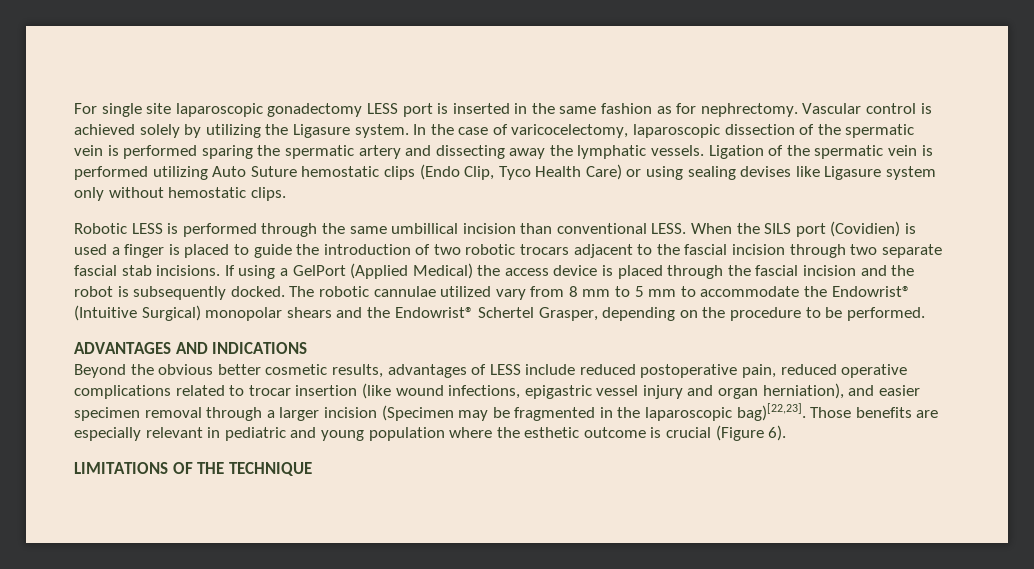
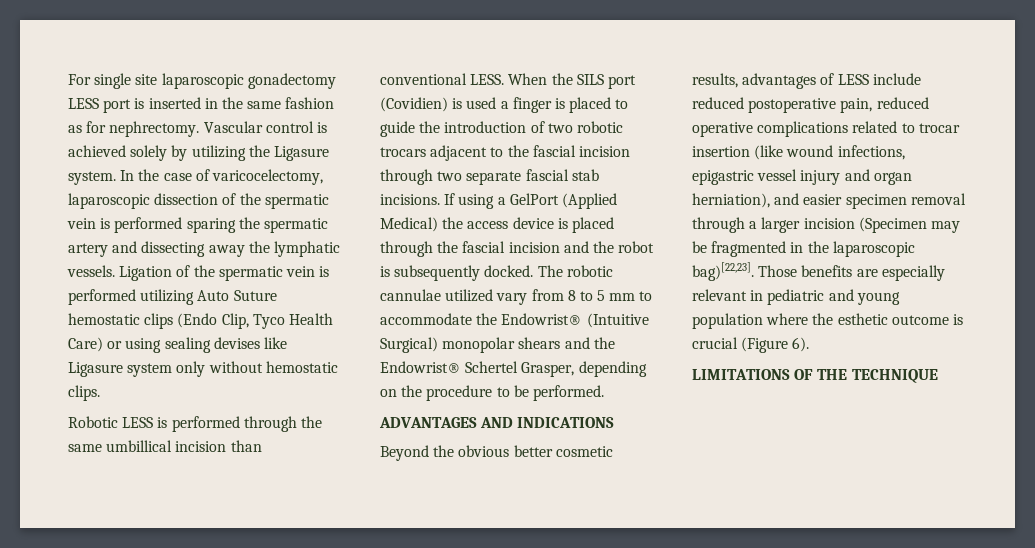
[582,289,611,297] mm -> (576, 295) none

